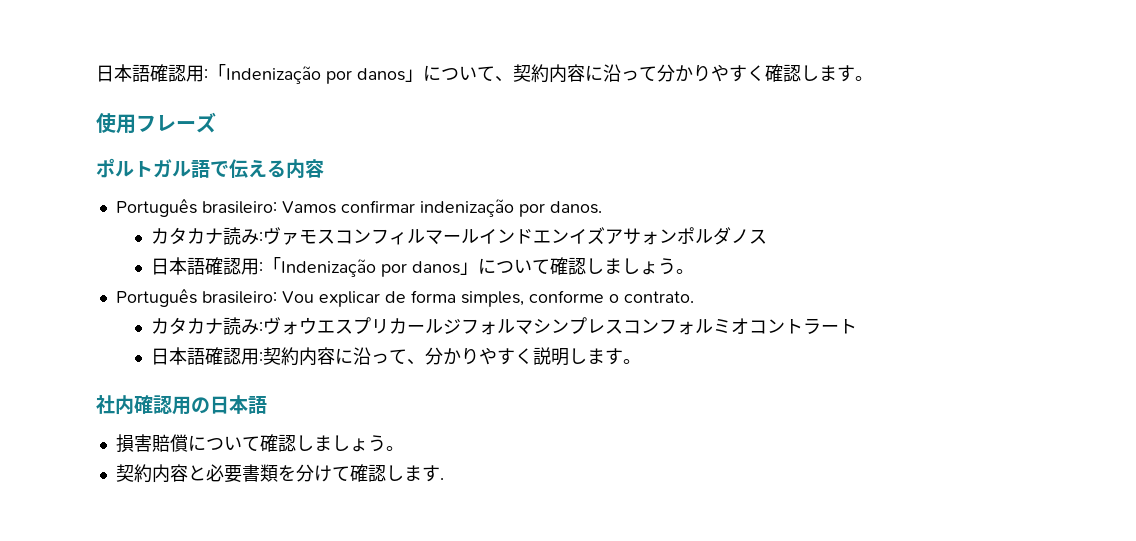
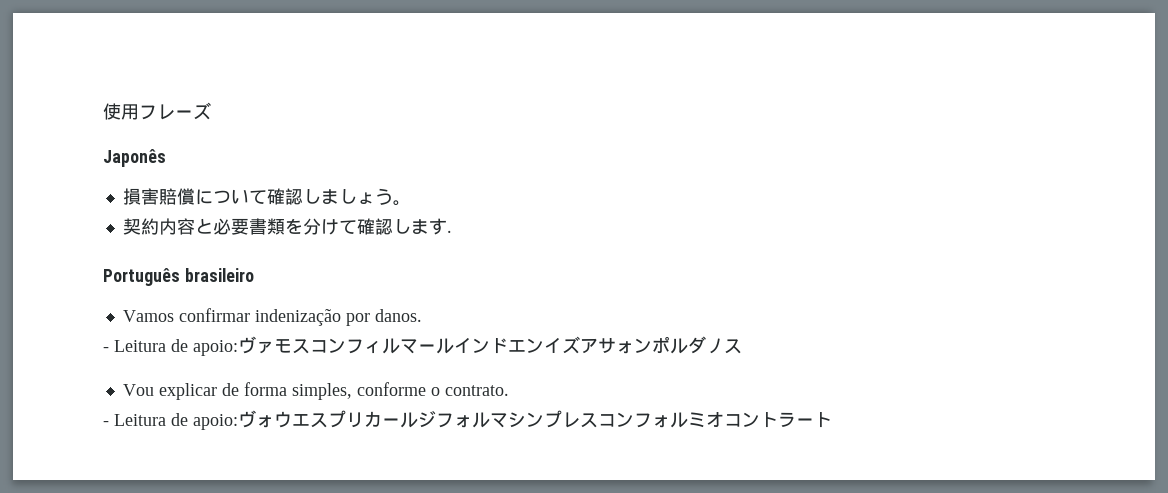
[96,64,873,84] [96,112,216,134] [96,158,324,179] [115,199,602,217] [150,227,767,245] [150,257,694,277] [115,289,694,307] [150,317,857,335] [150,347,641,366] [96,395,267,415] 日本語確認用:「Indenização por danos」について、契約内容に沿って分かりやすく確認します。 // 使用フレーズ // ポルトガル語で伝える内容 // Português brasileiro: Vamos confirmar indenização por danos. // カタカナ読み:ヴァモスコンフィルマールインドエンイズアサォンポルダノス // 日本語確認用:「Indenização por danos」について確認しましょう。 // Português brasileiro: Vou explicar de forma simples, conforme o contrato. // カタカナ読み:ヴォウエスプリカールジフォルマシンプレスコンフォルミオコントラート // 日本語確認用:契約内容に沿って、分かりやすく説明します。 // 社内確認用の日本語 -> [103,102,211,120] [103,149,166,167] 使用フレーズ // Japonês
(444, 479) none -> [103,268,254,286] [122,308,422,326] [103,336,742,356] [122,382,509,400] [103,410,832,430] // Português brasileiro // Vamos confirmar indenização por danos. // - Leitura de apoio:ヴァモスコンフィルマールインドエンイズアサォンポルダノス // Vou explicar de forma simples, conforme o contrato. // - Leitura de apoio:ヴォウエスプリカールジフォルマシンプレスコンフォルミオコントラート

